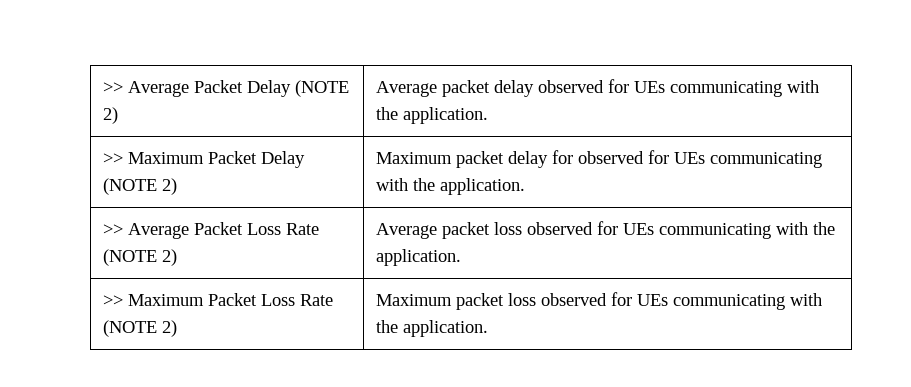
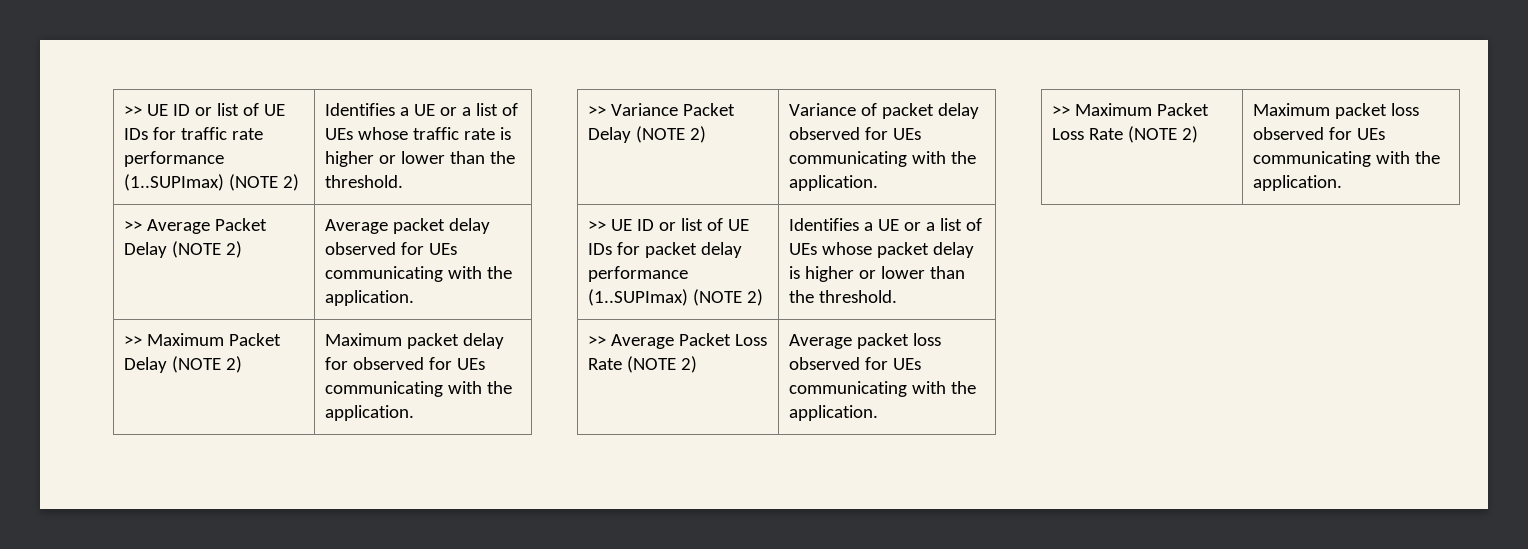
[103,82,124,93] >> -> [124,103,286,116] [124,127,264,140] [124,151,225,167] [124,174,300,191] [325,103,519,116] [325,127,512,140] [325,151,516,167] [325,175,404,188] [124,221,143,231] >> UE ID or list of UE IDs for traffic rate performance (1..SUPImax) (NOTE 2) | Identifies a UE or a list of UEs whose traffic rate is higher or lower than the threshold. // >>
(526, 186) none -> [588,103,736,116] [588,126,707,143] [789,103,980,119] [789,127,922,140] [789,151,977,167] [789,175,879,191] [588,218,750,231] [588,242,743,258] [588,266,689,282] [588,289,764,306] [789,218,983,231] [789,242,975,258] [789,266,966,282] [789,290,898,303] // >> Variance Packet Delay (NOTE 2) | Variance of packet delay observed for UEs communicating with the application. // >> UE ID or list of UE IDs for packet delay performance (1..SUPImax) (NOTE 2) | Identifies a UE or a list of UEs whose packet delay is higher or lower than the threshold.

